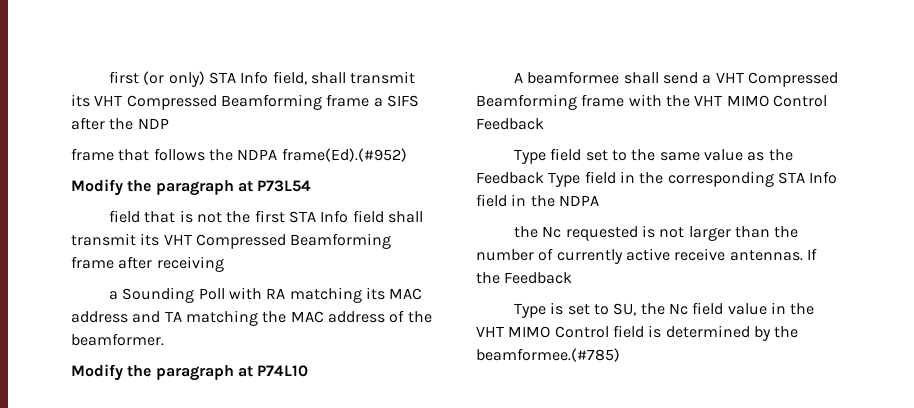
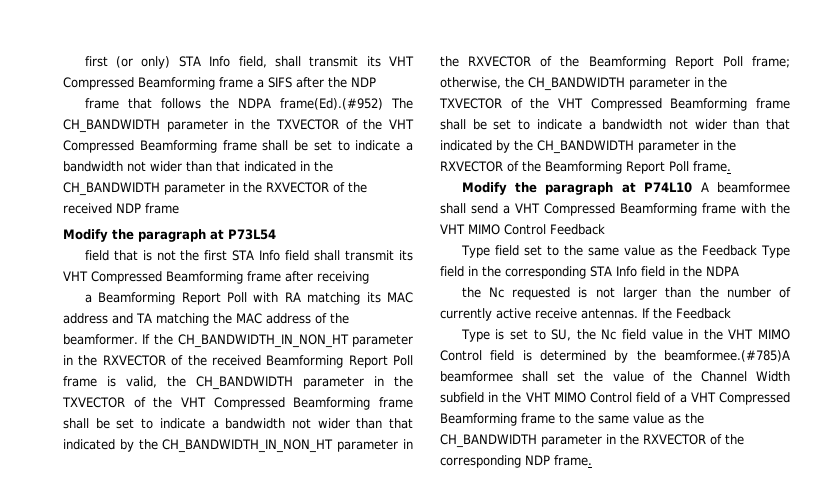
(407, 155) none -> [391,98,413,109] [63,119,415,133] [63,140,413,153] [63,161,333,172] [63,182,367,196] [63,203,179,214] The CH_BANDWIDTH parameter in the TXVECTOR of the VHT Compressed Beamforming frame shall be set to indicate a bandwidth not wider than that indicated in the CH_BANDWIDTH parameter in the RXVECTOR of the received NDP frame
[122,287,195,303] Sounding -> [98,292,221,305] Beamforming Report
(164, 339) none -> [142,334,413,348] [63,355,413,368] [63,376,413,390] [62,397,413,410] [63,418,413,429] [63,439,413,453] [440,56,790,69] [440,77,727,91] [439,98,790,111] [440,119,790,130] [440,140,736,154] [440,161,731,174] If the CH_BANDWIDTH_IN_NON_HT parameter in the RXVECTOR of the received Beamforming Report Poll frame is valid, the CH_BANDWIDTH parameter in the TXVECTOR of the VHT Compressed Beamforming frame shall be set to indicate a bandwidth not wider than that indicated by the CH_BANDWIDTH_IN_NON_HT parameter in the RXVECTOR of the Beamforming Report Poll frame; otherwise, the CH_BANDWIDTH parameter in the TXVECTOR of the VHT Compressed Beamforming frame shall be set to indicate a bandwidth not wider than that indicated by the CH_BANDWIDTH parameter in the RXVECTOR of the Beamforming Report Poll frame.
(309, 371) // -> (693, 187) none
[476,348,620,362] beamformee.(#785) -> [664,350,790,362] [440,371,790,382] [440,392,790,405] [440,413,704,426] [440,434,744,448] [440,455,592,468] beamformee.(#785)A beamformee shall set the value of the Channel Width subfield in the VHT MIMO Control field of a VHT Compressed Beamforming frame to the same value as the CH_BANDWIDTH parameter in the RXVECTOR of the corresponding NDP frame.

